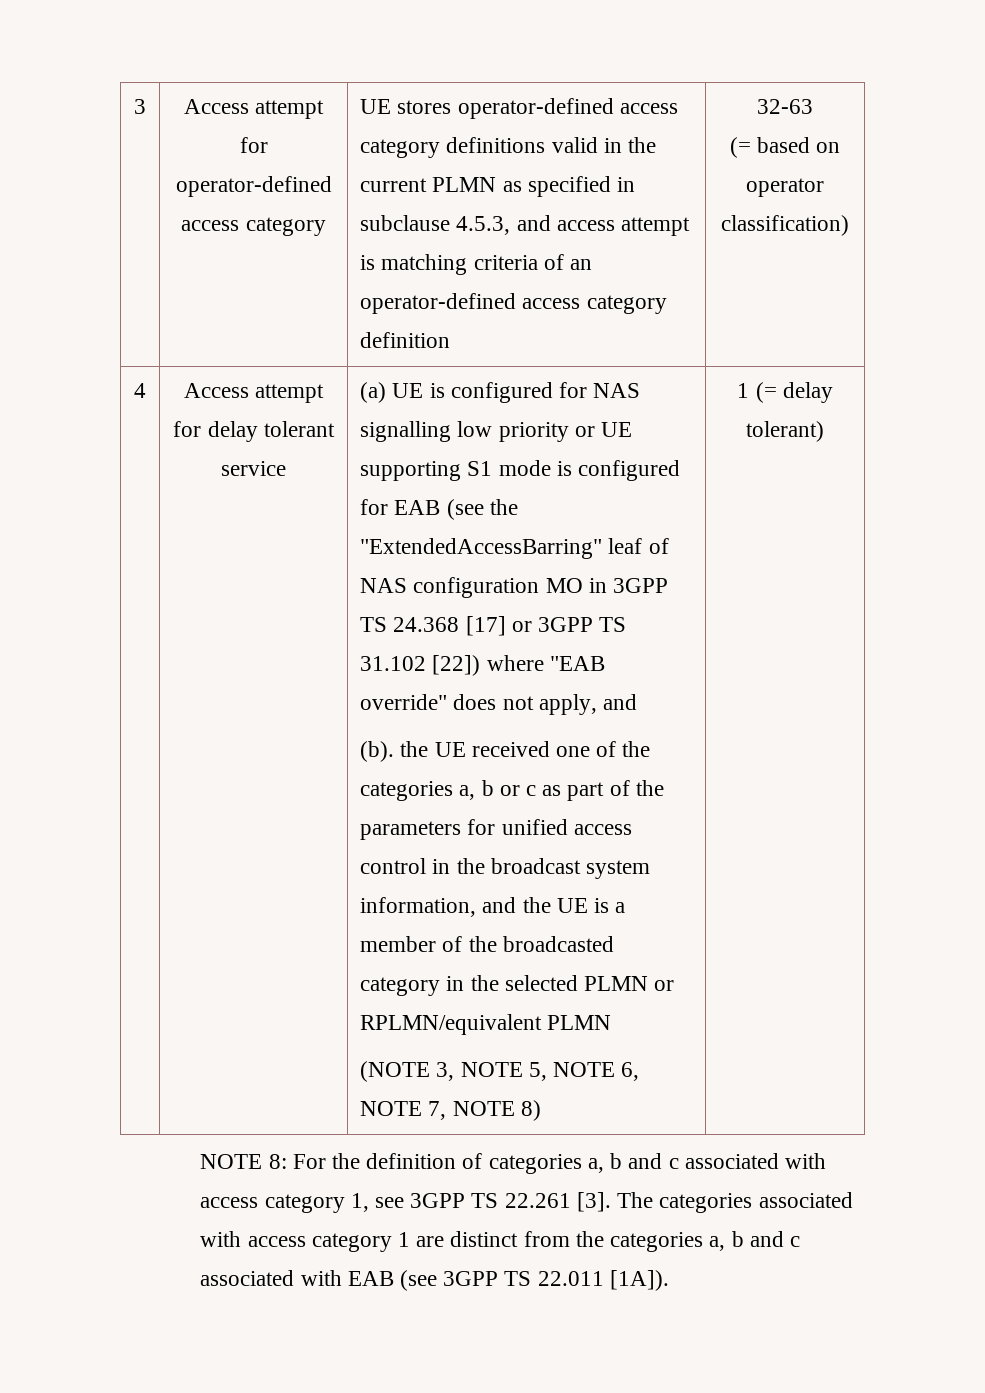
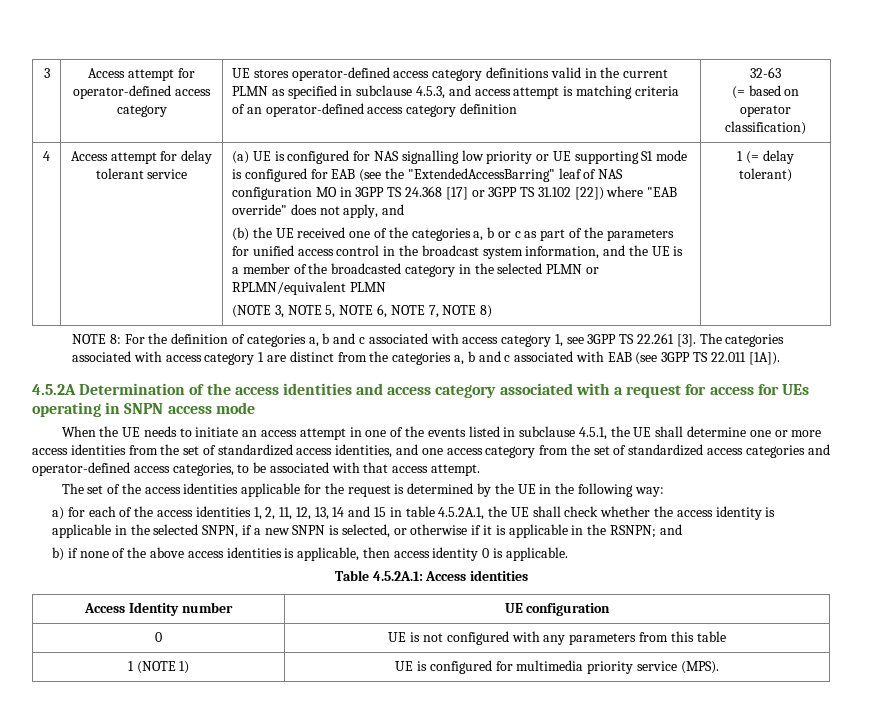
[360,741,395,762] (b). -> [232,227,250,241] (b)
(669, 1280) none -> [32,383,809,398] [32,402,255,417] [61,426,822,440] [32,444,830,458] [32,462,481,476] [61,483,664,497] [52,506,776,520] [52,524,682,538] [52,547,568,561] [334,570,529,581] [84,602,233,616] [504,603,611,616] [155,632,162,642] [388,631,726,645] [127,661,190,674] [395,660,719,674] // 4.5.2A Determination of the access identities and access category associated with a request for access for UEs operating in SNPN access mode // When the UE needs to initiate an access attempt in one of the events listed in subclause 4.5.1, the UE shall determine one or more access identities from the set of standardized access identities, and one access category from the set of standardized access categories and operator-defined access categories, to be associated with that access attempt. // The set of the access identities applicable for the request is determined by the UE in the following way: // a) for each of the access identities 1, 2, 11, 12, 13, 14 and 15 in table 4.5.2A.1, the UE shall check whether the access identity is applicable in the selected SNPN, if a new SNPN is selected, or otherwise if it is applicable in the RSNPN; and // b) if none of the above access identities is applicable, then access identity 0 is applicable. // Table 4.5.2A.1: Access identities // Access Identity number | UE configuration // 0 | UE is not configured with any parameters from this table // 1 (NOTE 1) | UE is configured for multimedia priority service (MPS).

